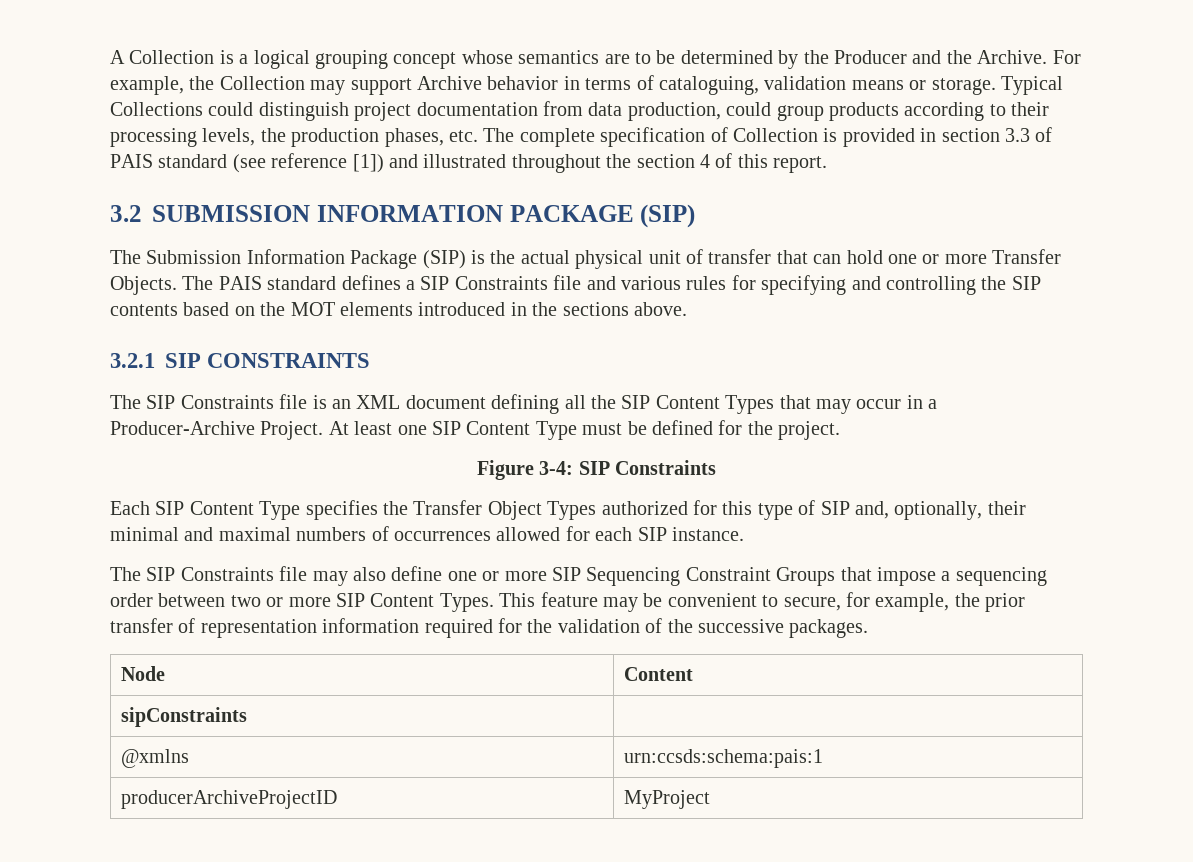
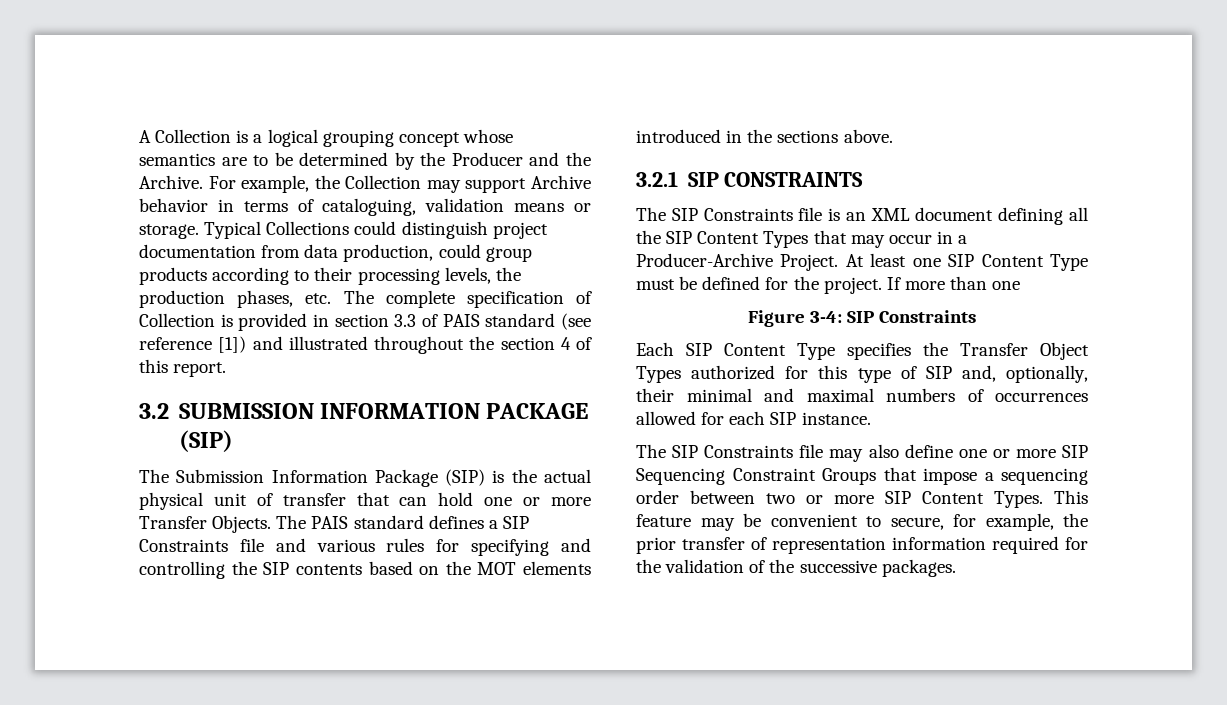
(841, 430) none -> [886,276,1021,290] If more than one
[121,666,166,681] [624,667,694,681] [121,707,248,727] [121,749,190,768] [624,749,824,768] [121,790,338,809] [624,790,711,809] // Node | Content // sipConstraints | // @xmlns | urn:ccsds:schema:pais:1 // producerArchiveProjectID | MyProject -> (956, 568) none

